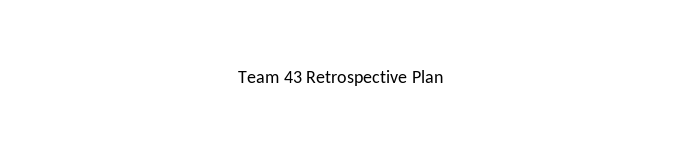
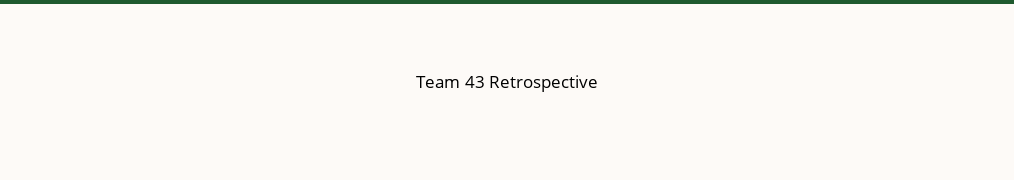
[412,70,444,83] Plan -> (599, 83) none

